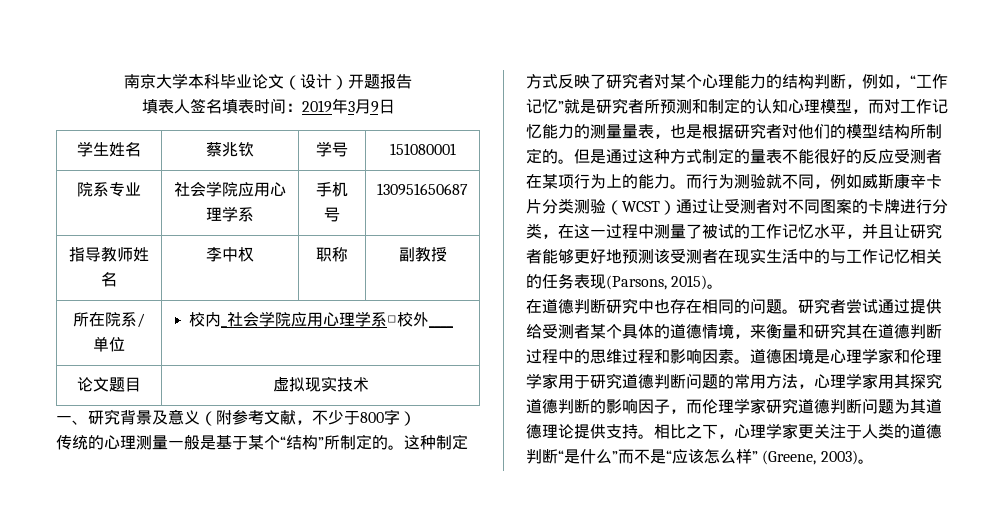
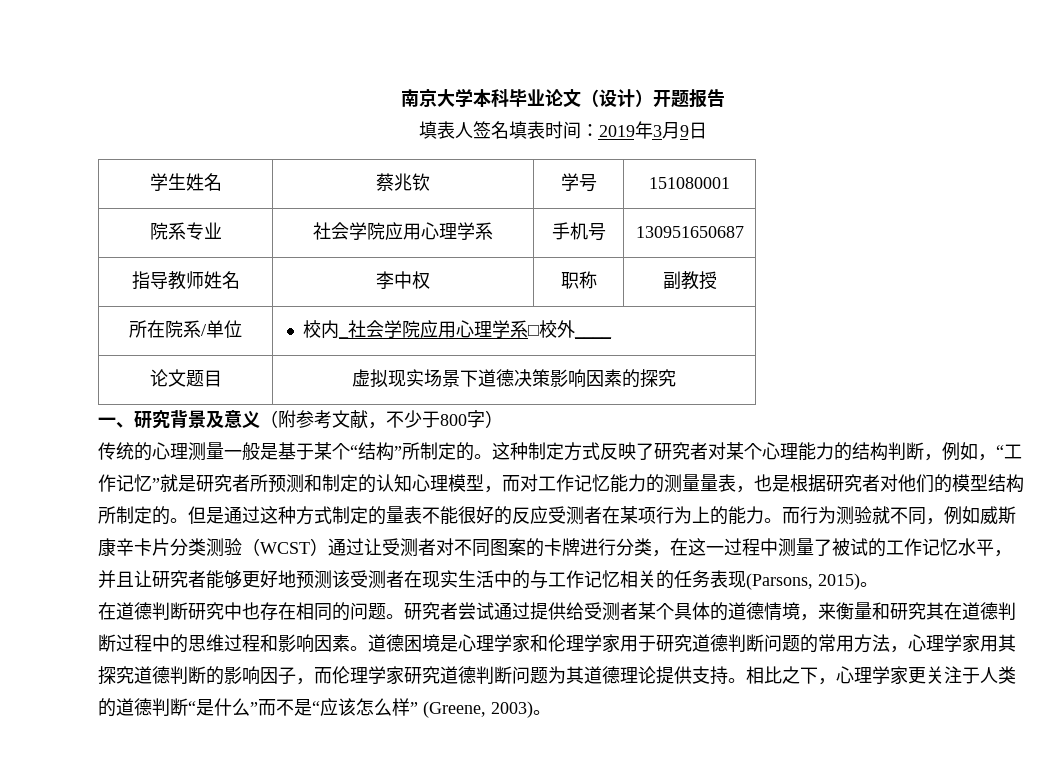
[336,377,369,392] 技术 -> [424,369,676,388] 场景下道德决策影响因素的探究

